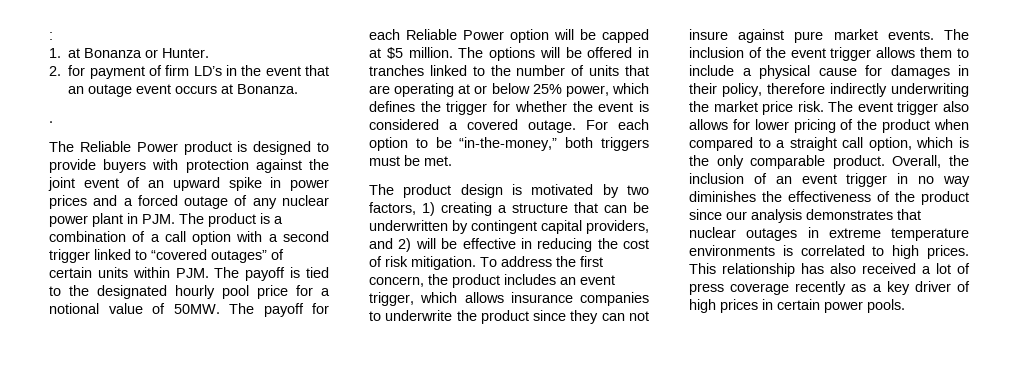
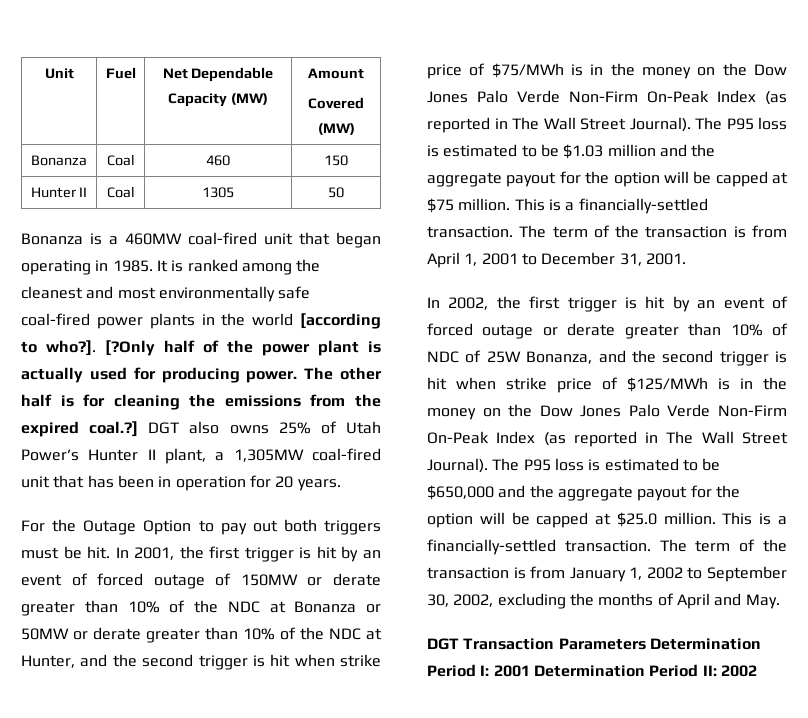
[49,32,53,40] [49,48,210,58] [49,65,329,79] [68,84,299,97] [49,121,53,123] [49,141,329,155] [49,159,329,173] [48,177,330,191] [49,195,329,209] [49,213,283,227] [49,231,329,245] [49,249,284,263] [49,267,329,281] [49,285,330,299] [49,303,329,317] [369,29,649,43] [369,47,649,61] [369,65,649,76] [369,83,649,97] [369,101,649,115] [369,119,649,133] [369,137,649,151] [369,155,452,166] [369,184,649,198] [369,202,649,216] [369,220,649,234] [369,238,649,252] [369,256,603,270] [369,274,615,288] [369,292,649,306] [369,310,649,324] [689,29,969,43] [689,47,969,61] [689,65,969,79] [689,83,969,97] [689,101,969,115] [689,119,969,133] [689,137,969,151] [689,155,969,169] [689,173,970,187] [689,191,969,205] [689,209,921,223] [689,227,969,241] [689,245,969,259] [689,263,970,277] [689,281,970,295] [689,299,905,313] : // 1. at Bonanza or Hunter. // 2. for payment of firm LD’s in the event that an outage event occurs at Bonanza. // . // The Reliable Power product is designed to provide buyers with protection against the joint event of an upward spike in power prices and a forced outage of any nuclear power plant in PJM. The product is a combination of a call option with a second trigger linked to “covered outages” of certain units within PJM. The payoff is tied to the designated hourly pool price for a notional value of 50MW. The payoff for each Reliable Power option will be capped at $5 million. The options will be offered in tranches linked to the number of units that are operating at or below 25% power, which defines the trigger for whether the event is considered a covered outage. For each option to be “in-the-money,” both triggers must be met. // The product design is motivated by two factors, 1) creating a structure that can be underwritten by contingent capital providers, and 2) will be effective in reducing the cost of risk mitigation. To address the first concern, the product includes an event trigger, which allows insurance companies to underwrite the product since they can not insure against pure market events. The inclusion of the event trigger allows them to include a physical cause for damages in their policy, therefore indirectly underwriting the market price risk. The event trigger also allows for lower pricing of the product when compared to a straight call option, which is the only comparable product. Overall, the inclusion of an event trigger in no way diminishes the effectiveness of the product since our analysis demonstrates that nuclear outages in extreme temperature environments is correlated to high prices. This relationship has also received a lot of press coverage recently as a key driver of high prices in certain power pools. -> [44,68,74,79] [105,67,136,79] [162,67,274,82] [168,93,268,107] [308,68,364,79] [308,97,364,109] [317,123,355,135] [31,155,87,166] [106,154,135,166] [205,155,230,166] [324,155,348,166] [30,187,88,198] [106,186,135,198] [201,187,234,198] [328,187,344,198] [21,232,381,248] [21,259,321,275] [21,286,311,302] [21,313,381,329] [21,340,381,356] [21,367,382,383] [21,394,381,410] [21,421,382,437] [21,448,382,464] [21,475,341,491] [21,519,381,535] [21,546,382,562] [21,573,381,589] [21,600,381,616] [21,627,382,643] [21,654,381,670] [427,63,787,79] [427,90,787,105] [427,117,787,133] [427,144,716,159] [427,171,788,187] [427,198,708,214] [427,225,787,238] [427,252,686,268] [427,296,788,312] [427,323,788,339] [427,350,787,366] [427,377,787,393] [427,404,787,420] [427,431,788,447] [427,458,721,473] [427,485,740,501] [427,512,787,528] [427,539,787,555] [427,566,787,582] [427,593,780,609] [427,638,761,650] [427,664,757,677] Unit | Fuel | Net Dependable Capacity (MW) | Amount // Covered (MW) // Bonanza | Coal | 460 | 150 // Hunter II | Coal | 1305 | 50 // Bonanza is a 460MW coal-fired unit that began operating in 1985. It is ranked among the cleanest and most environmentally safe coal-fired power plants in the world [according to who?]. [?Only half of the power plant is actually used for producing power. The other half is for cleaning the emissions from the expired coal.?] DGT also owns 25% of Utah Power’s Hunter II plant, a 1,305MW coal-fired unit that has been in operation for 20 years. // For the Outage Option to pay out both triggers must be hit. In 2001, the first trigger is hit by an event of forced outage of 150MW or derate greater than 10% of the NDC at Bonanza or 50MW or derate greater than 10% of the NDC at Hunter, and the second trigger is hit when strike price of $75/MWh is in the money on the Dow Jones Palo Verde Non-Firm On-Peak Index (as reported in The Wall Street Journal). The P95 loss is estimated to be $1.03 million and the aggregate payout for the option will be capped at $75 million. This is a financially-settled transaction. The term of the transaction is from April 1, 2001 to December 31, 2001. // In 2002, the first trigger is hit by an event of forced outage or derate greater than 10% of NDC of 25W Bonanza, and the second trigger is hit when strike price of $125/MWh is in the money on the Dow Jones Palo Verde Non-Firm On-Peak Index (as reported in The Wall Street Journal). The P95 loss is estimated to be $650,000 and the aggregate payout for the option will be capped at $25.0 million. This is a financially-settled transaction. The term of the transaction is from January 1, 2002 to September 30, 2002, excluding the months of April and May. // DGT Transaction Parameters Determination Period I: 2001 Determination Period II: 2002

